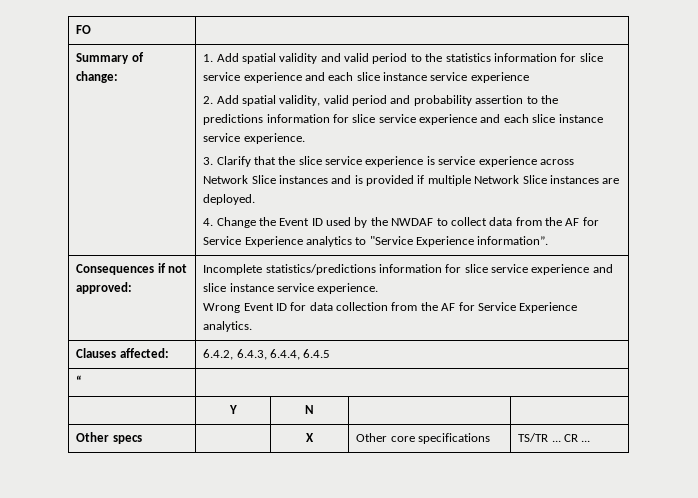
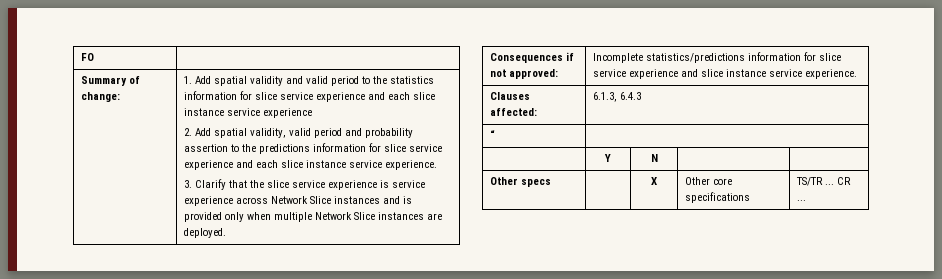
[417,175,425,184] if -> [224,212,271,222] only when
[203,217,599,228] [203,236,549,247] // 4. Change the Event ID used by the NWDAF to collect data from the AF for Service Experience analytics to "Service Experience information”. -> (226, 233) none
[203,302,578,313] [203,321,253,332] [76,348,169,358] [203,349,331,360] // Wrong Event ID for data collection from the AF for Service Experience analytics. // Clauses affected: | 6.4.2, 6.4.3, 6.4.4, 6.4.5 -> [489,92,530,100] [489,108,537,116] [592,92,641,102] // Clauses affected: | 6.1.3, 6.4.3

